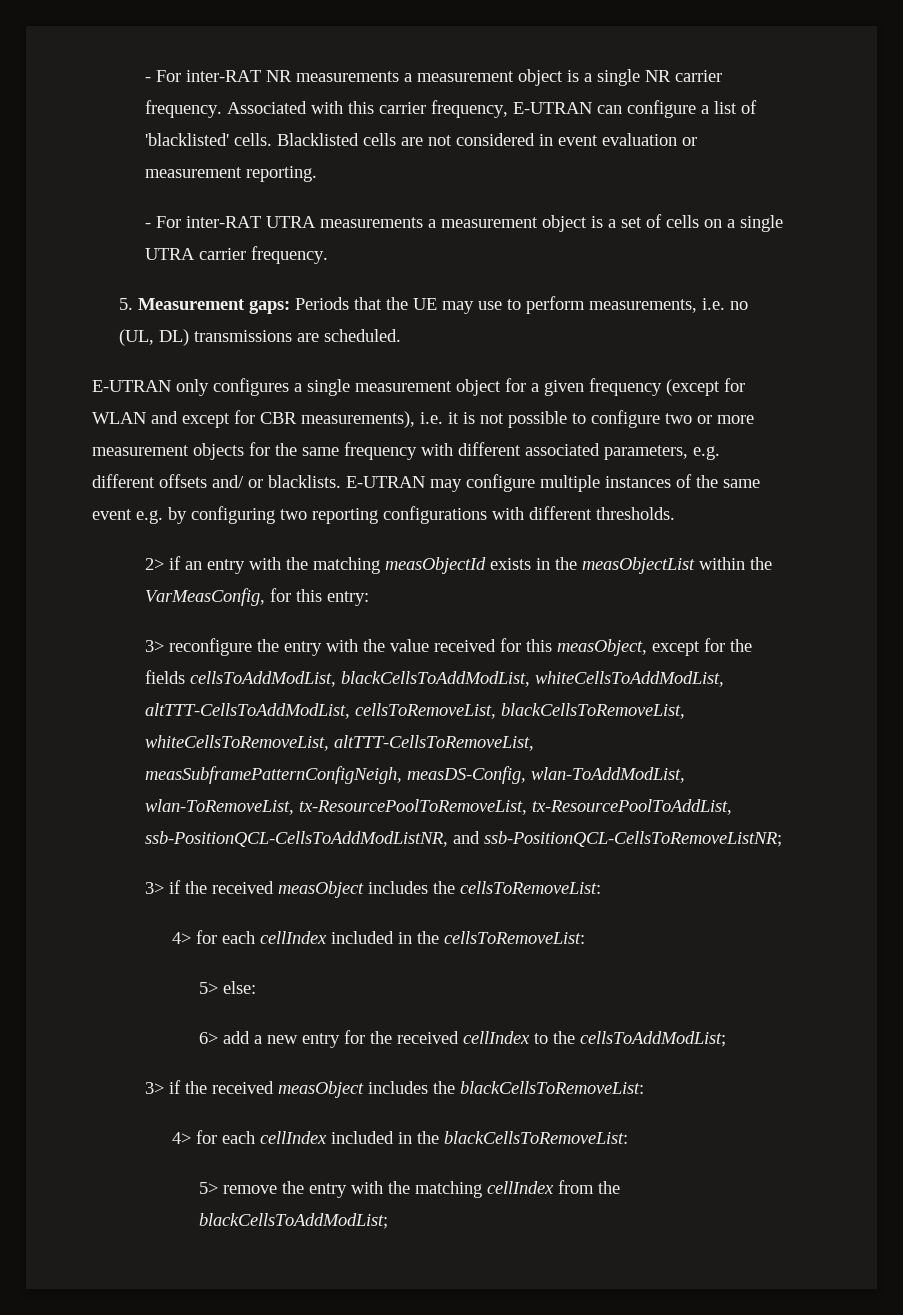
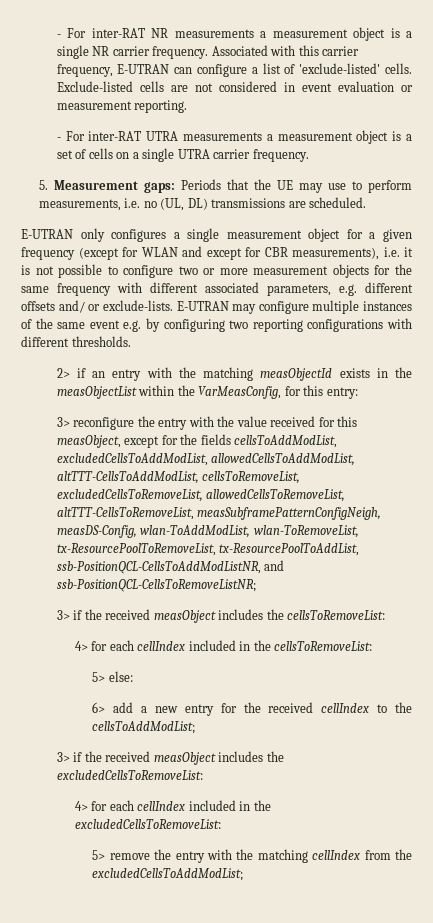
[145,133,360,146] 'blacklisted' cells. Blacklisted -> [299,63,413,74] [56,81,133,92] 'exclude-listed' cells. Exclude-listed
[268,475,341,488] blacklists. -> [102,300,173,311] exclude-lists.
[341,671,725,687] [145,703,686,719] [145,735,330,751] blackCellsToAddModList, whiteCellsToAddModList, altTTT-CellsToAddModList, cellsToRemoveList, blackCellsToRemoveList, whiteCellsToRemoveList, -> [56,453,356,466] [56,471,301,484] [56,489,346,502] excludedCellsToAddModList, allowedCellsToAddModList, altTTT-CellsToAddModList, cellsToRemoveList, excludedCellsToRemoveList, allowedCellsToRemoveList,
[460,1081,645,1094] [171,1130,628,1144] blackCellsToRemoveList: // 4> for each cellIndex included in the blackCellsToRemoveList: -> [56,770,203,780] [74,800,271,811] [74,819,221,829] excludedCellsToRemoveList: // 4> for each cellIndex included in the excludedCellsToRemoveList:
[198,1213,388,1229] blackCellsToAddModList; -> [92,868,244,881] excludedCellsToAddModList;

